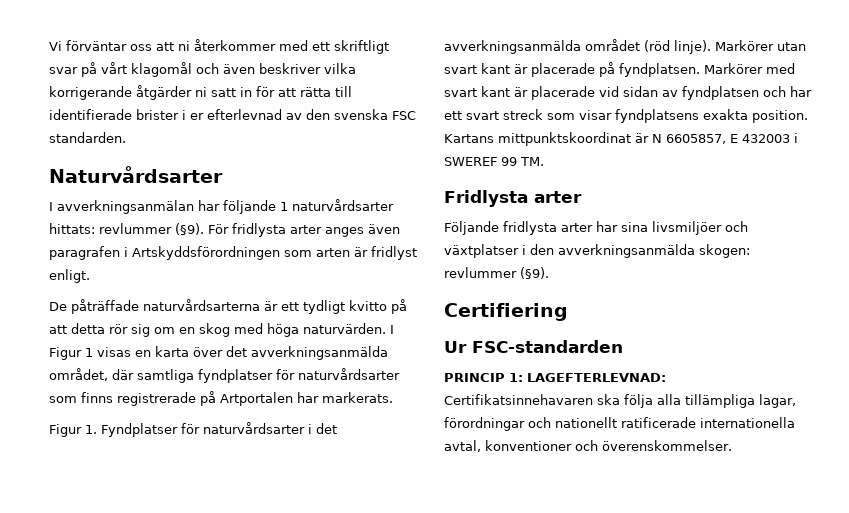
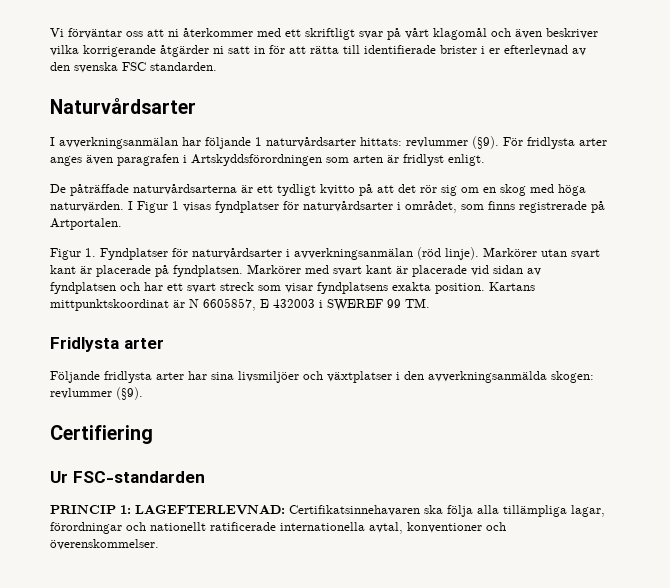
[71,323,105,334] detta -> [398,184,416,193] det
[135,346,388,360] [49,368,194,383] en karta över det avverkningsanmälda området, där samtliga -> (211, 207) none
(400, 374) none -> [397,201,457,213] i området,
[220,392,393,406] Artportalen har markerats. -> [50,218,122,230] Artportalen.
[315,423,337,434] [444,39,640,54] det avverkningsanmälda området -> [294,248,413,260] avverkningsanmälan

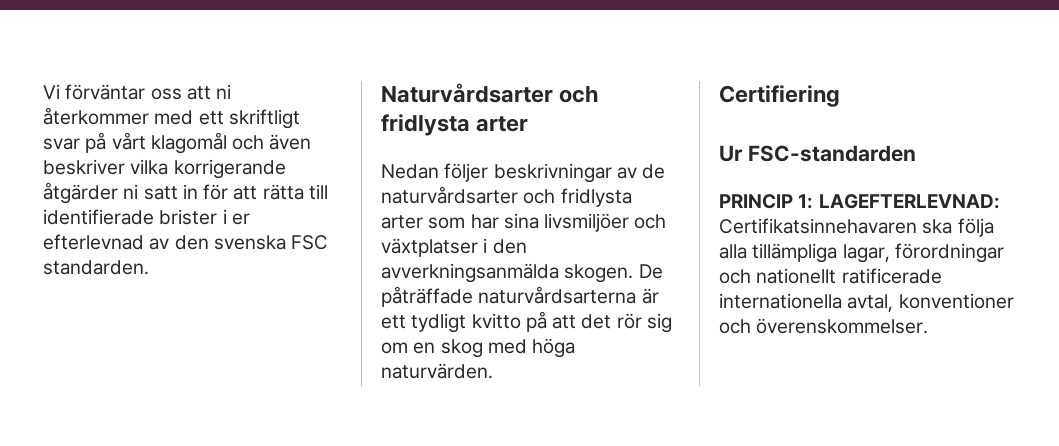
[50,136,607,149] [50,154,485,166] // I avverkningsanmälan har följande 1 naturvårdsarter hittats: revlummer (§9). För fridlysta arter anges även paragrafen i Artskyddsförordningen som arten är fridlyst enligt. // -> [559,86,599,103] [381,114,529,136] [381,163,666,183] [381,186,632,207] [381,213,667,232] [381,238,527,257] [381,263,634,283] och fridlysta arter // Nedan följer beskrivningar av de naturvårdsarter och fridlysta arter som har sina livsmiljöer och växtplatser i den avverkningsanmälda skogen.
[128,201,605,213] [50,218,122,230] [50,247,600,260] [50,264,541,277] [50,282,535,294] [50,298,430,311] [50,337,164,352] [50,371,594,383] [50,387,143,400] I Figur 1 visas fyndplatser för naturvårdsarter i området, som finns registrerade på Artportalen. // Figur 1. Fyndplatser för naturvårdsarter i avverkningsanmälan (röd linje). Markörer utan svart kant är placerade på fyndplatsen. Markörer med svart kant är placerade vid sidan av fyndplatsen och har ett svart streck som visar fyndplatsens exakta position. Kartans mittpunktskoordinat är N 6605857, E 432003 i SWEREF 99 TM. // Fridlysta arter // Följande fridlysta arter har sina livsmiljöer och växtplatser i den avverkningsanmälda skogen: revlummer (§9). -> (493, 371) none

